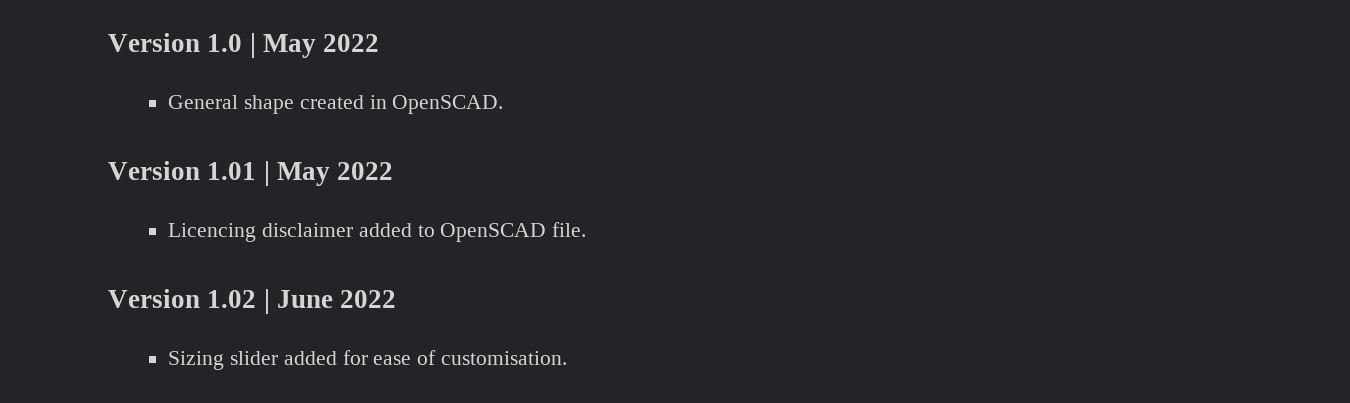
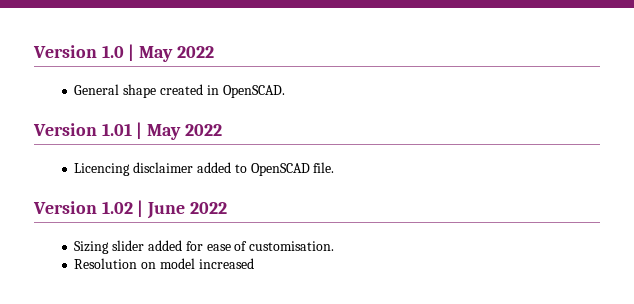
(568, 358) none -> [74,258,254,269] // Resolution on model increased

